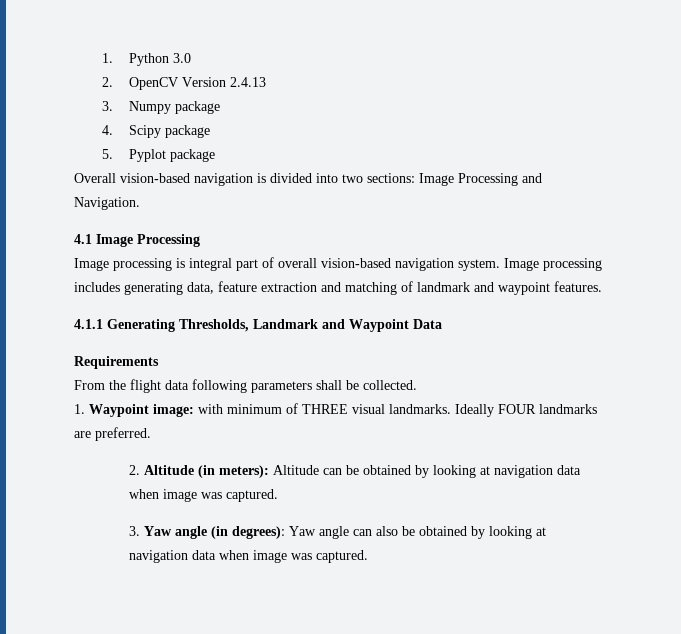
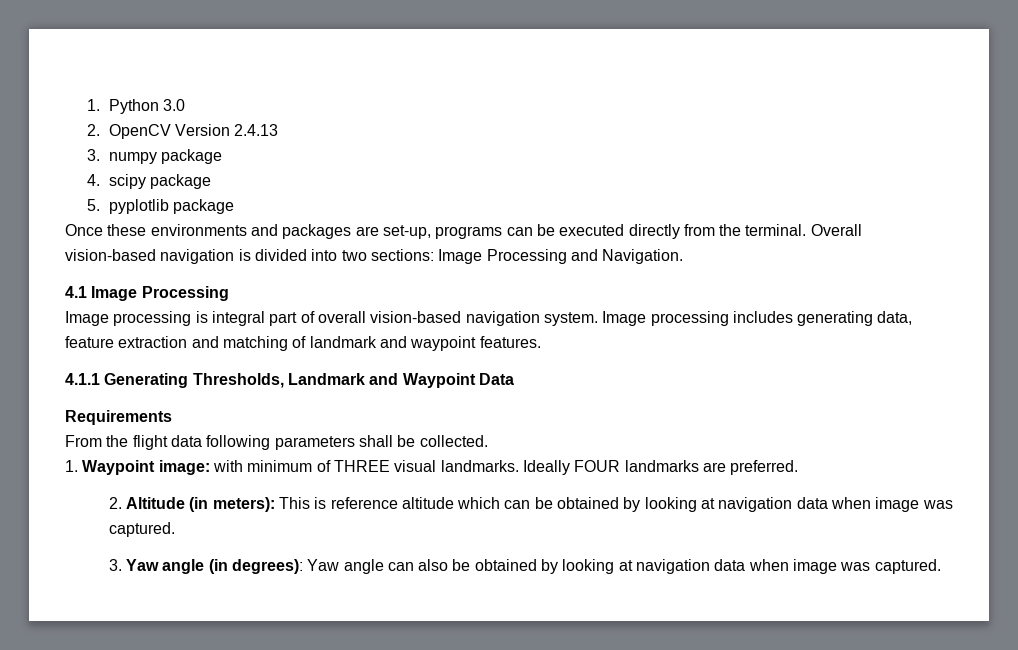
[129,101,172,114] Numpy -> [108,152,157,164] numpy
[129,125,162,138] Scipy -> [108,174,146,189] scipy
[129,149,216,162] Pyplot package // -> [108,199,234,214] [65,224,807,239] pyplotlib package // Once these environments and packages are set-up, programs can be executed directly from the terminal.
[273,465,320,475] Altitude -> [278,497,501,509] This is reference altitude which

